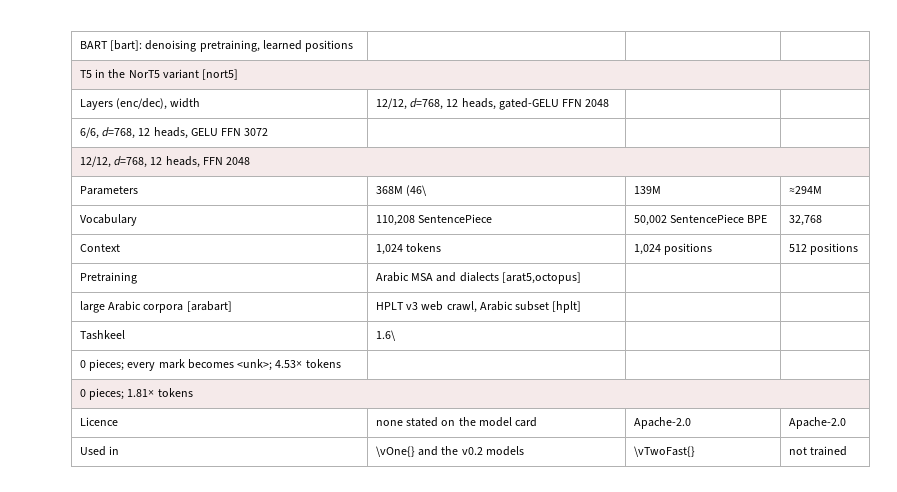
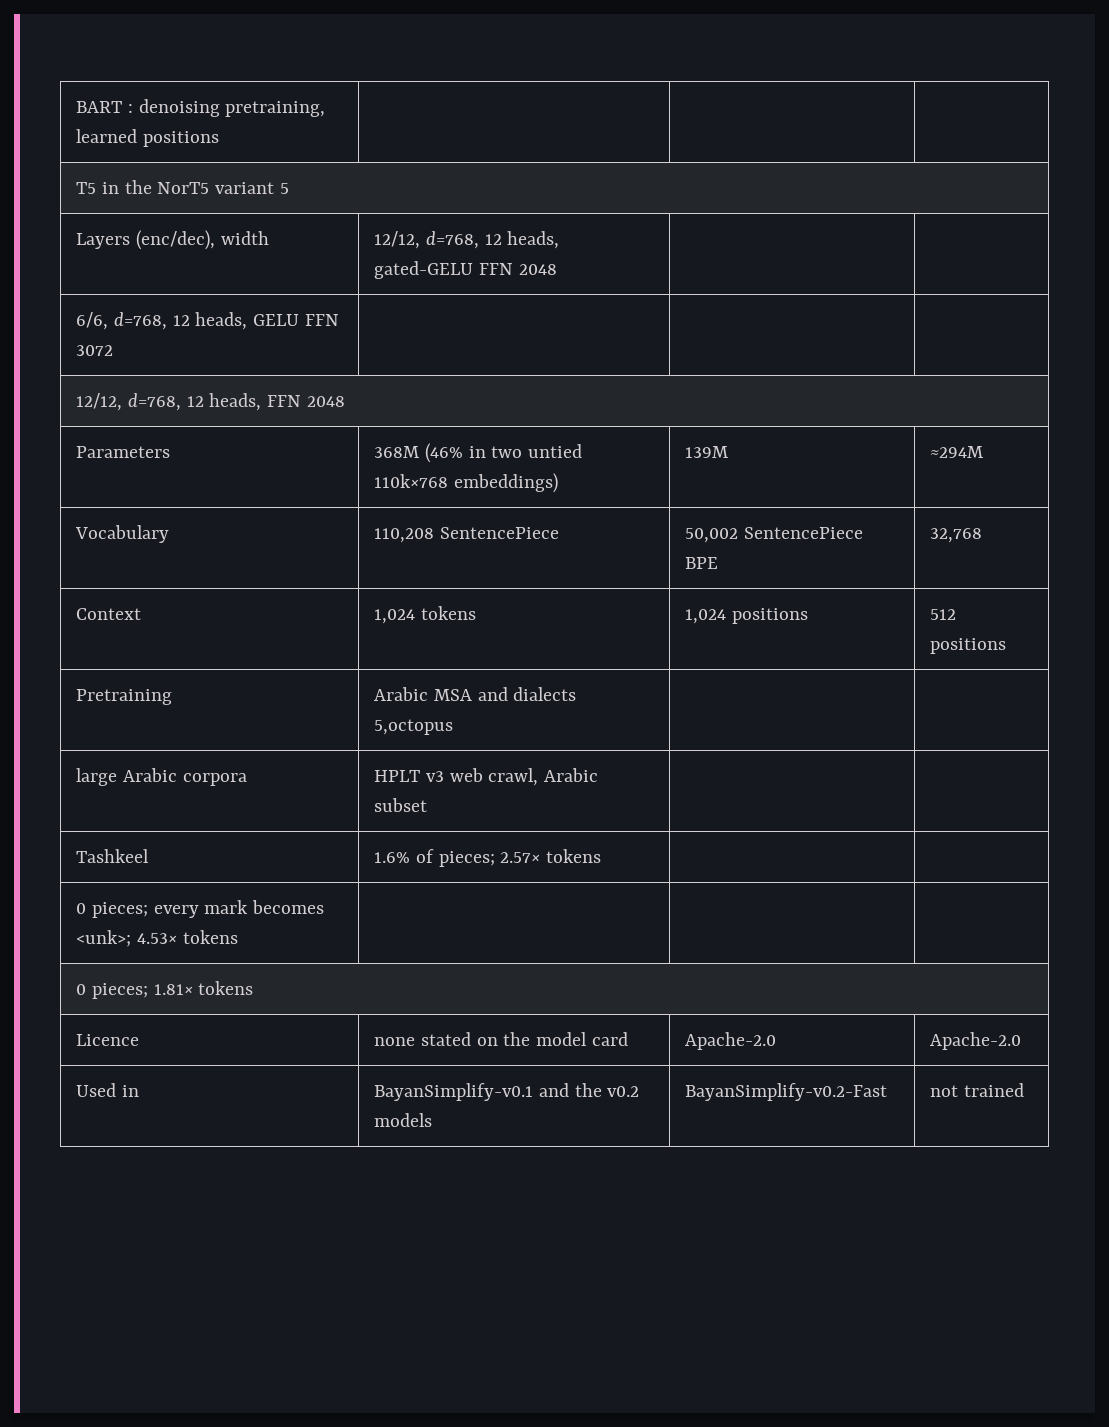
[110,40,143,51] [bart]: -> [128,104,134,113] :
[202,69,239,80] [nort5] -> [279,183,289,194] 5
[406,185,428,196] (46\ -> [425,443,583,463] [374,473,559,493] (46% in two untied 110k×768 embeddings)
[501,272,581,284] [arat5,octopus] -> [374,719,454,735] 5,octopus
[186,301,232,312] [arabart] -> (247, 779) none
[552,301,582,313] [hplt] -> (428, 805) none
[375,330,396,341] 1.6\ -> [374,849,602,867] 1.6% of pieces; 2.57× tokens
[375,446,415,457] \vOne{} -> [374,1083,534,1101] BayanSimplify-v0.1
[633,446,695,457] \vTwoFast{} -> [685,1083,888,1101] BayanSimplify-v0.2-Fast

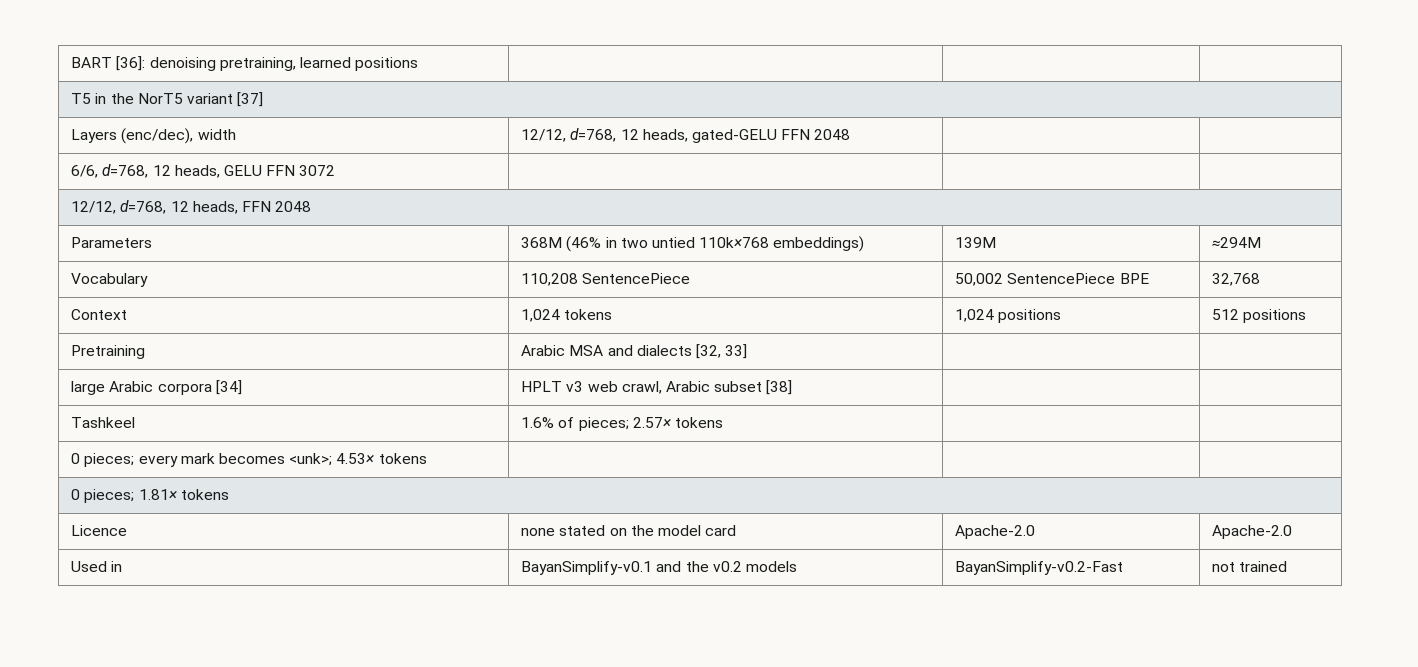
[128,104,134,113] : -> [116,56,146,71] [36]:
[279,183,289,194] 5 -> [237,92,264,107] [37]
[374,719,454,735] 5,octopus -> [696,344,748,359] [32, 33]
(247, 779) none -> [215,380,242,395] [34]
(428, 805) none -> [766,380,793,395] [38]

